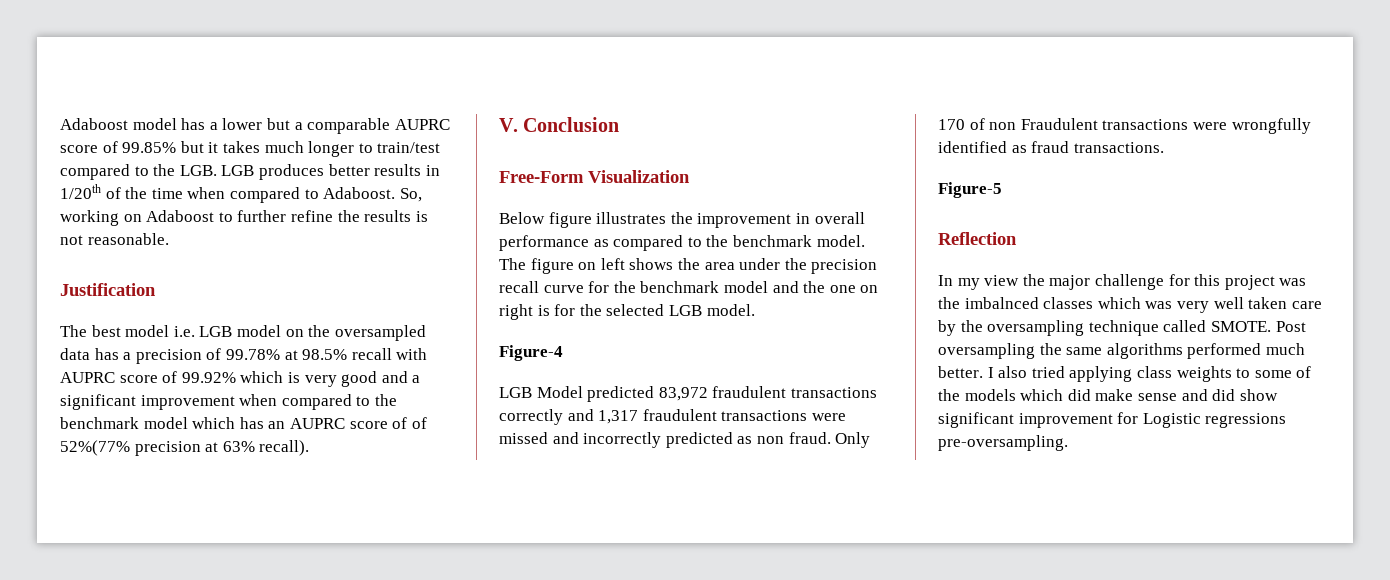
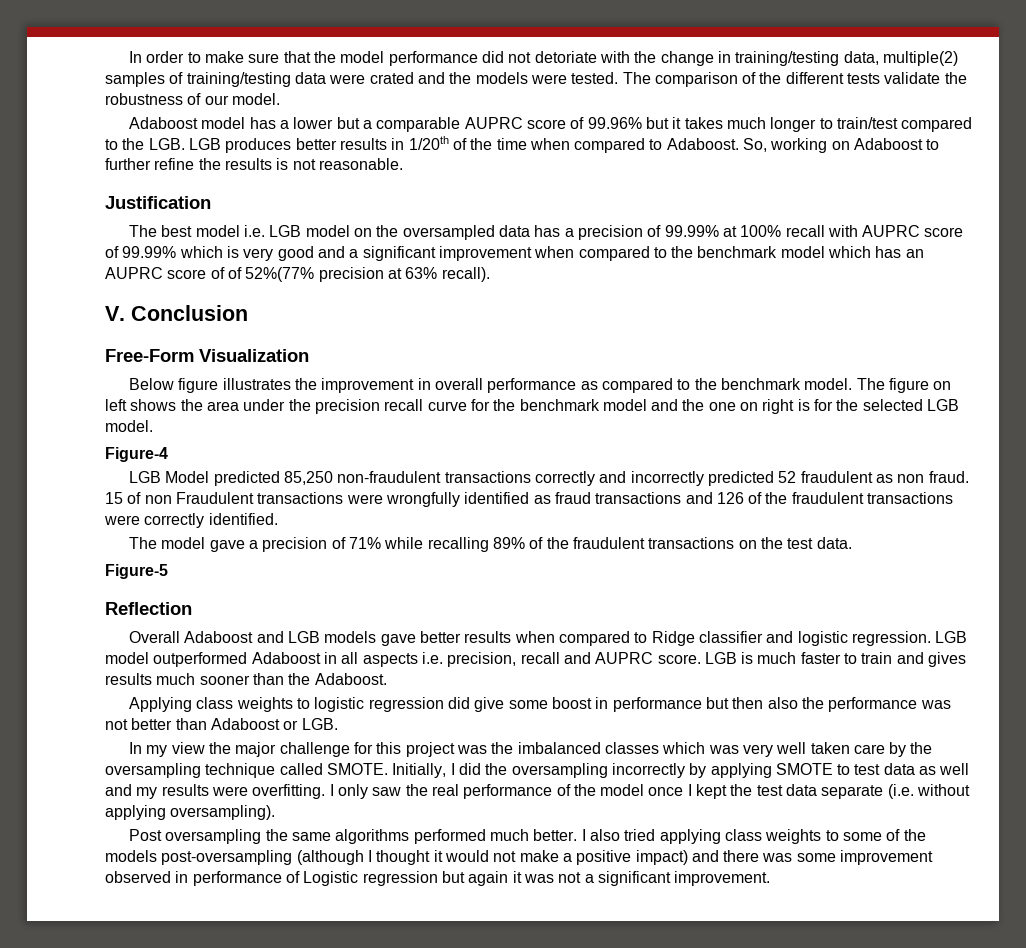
(60, 124) none -> [129,51,958,66] [105,72,967,87] [105,93,280,105] In order to make sure that the model performance did not detoriate with the change in training/testing data, multiple(2) samples of training/testing data were crated and the models were tested. The comparison of the different tests validate the robustness of our model. //
[122,142,177,153] 99.85% -> [587,117,642,129] 99.96%
[225,349,348,360] 99.78% at 98.5% -> [664,225,782,237] 99.99% at 100%
[181,372,236,383] 99.92% -> [122,246,177,258] 99.99%
[658,386,787,401] 83,972 fraudulent -> [284,471,442,485] 85,250 non-fraudulent
[598,409,846,424] [499,432,733,448] 1,317 fraudulent transactions were missed and incorrectly predicted -> [630,471,873,486] incorrectly predicted 52 fraudulent
[835,432,871,448] [938,119,965,130] Only 170 -> [105,492,123,504] 15
[1073,142,1164,153] [938,182,1002,198] [938,232,1017,245] transactions. // Figure-5 // Reflection -> [595,492,954,504] [104,513,278,528] [129,537,852,552] [105,564,168,579] [105,602,192,615] [129,631,968,646] [105,652,967,667] [105,673,387,685] [129,697,951,712] [105,718,338,730] transactions and 126 of the fraudulent transactions were correctly identified. // The model gave a precision of 71% while recalling 89% of the fraudulent transactions on the test data. // Figure-5 // Reflection // Overall Adaboost and LGB models gave better results when compared to Ridge classifier and logistic regression. LGB model outperformed Adaboost in all aspects i.e. precision, recall and AUPRC score. LGB is much faster to train and gives results much sooner than the Adaboost. // Applying class weights to logistic regression did give some boost in performance but then also the performance was not better than Adaboost or LGB.
[964,297,1039,309] imbalnced -> [517,742,601,754] imbalanced
(1271, 326) none -> [392,763,970,778] [105,784,971,799] [105,805,276,820] Initially, I did the oversampling incorrectly by applying SMOTE to test data as well and my results were overfitting. I only saw the real performance of the model once I kept the test data separate (i.e. without applying oversampling). //
[1020,389,1278,401] [938,412,1287,428] [938,435,1068,451] which did make sense and did show significant improvement for Logistic regressions pre-oversampling. -> [161,850,934,865] [105,871,771,886] post-oversampling (although I thought it would not make a positive impact) and there was some improvement observed in performance of Logistic regression but again it was not a significant improvement.

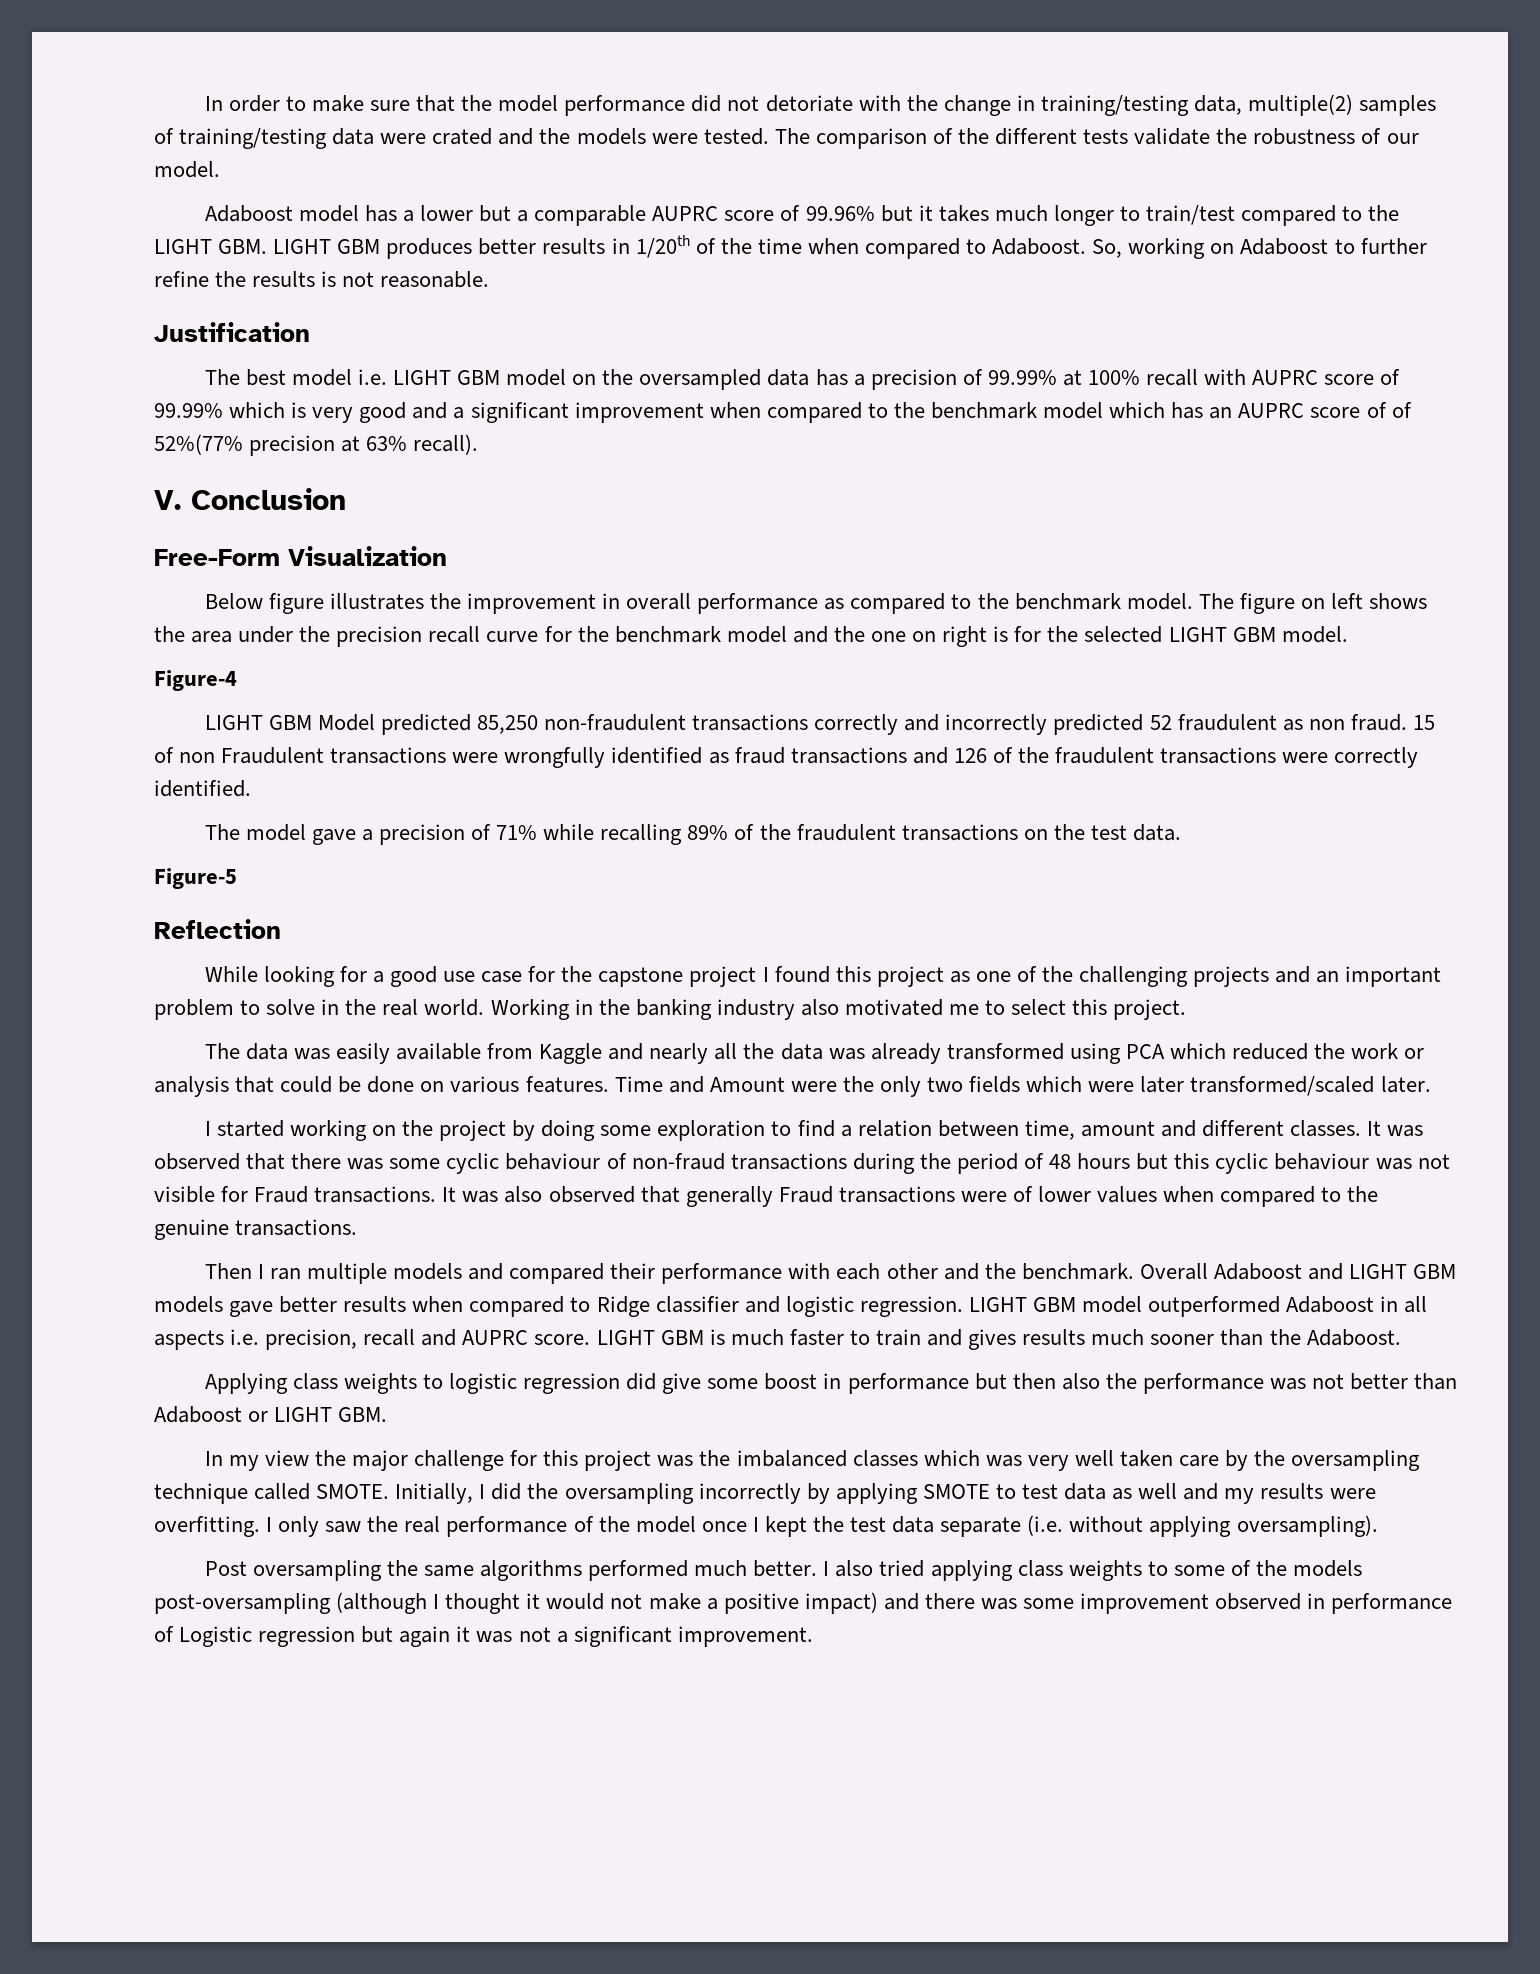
[148,138,221,150] LGB. LGB -> [154,239,381,254] LIGHT GBM. LIGHT GBM
[269,225,302,237] LGB -> [393,370,501,385] LIGHT GBM
[927,399,960,411] LGB -> [1168,627,1276,642] LIGHT GBM
[129,471,162,483] LGB -> [204,715,312,730] LIGHT GBM
(192, 608) none -> [204,966,1442,987] [154,999,1187,1020] [204,1043,1425,1064] [154,1076,1431,1097] [204,1120,1424,1141] [154,1153,1450,1174] [154,1186,1379,1207] [154,1219,358,1240] [204,1263,1134,1284] While looking for a good use case for the capstone project I found this project as one of the challenging projects and an important problem to solve in the real world. Working in the banking industry also motivated me to select this project. // The data was easily available from Kaggle and nearly all the data was already transformed using PCA which reduced the work or analysis that could be done on various features. Time and Amount were the only two fields which were later transformed/scaled later. // I started working on the project by doing some exploration to find a relation between time, amount and different classes. It was observed that there was some cyclic behaviour of non-fraud transactions during the period of 48 hours but this cyclic behaviour was not visible for Fraud transactions. It was also observed that generally Fraud transactions were of lower values when compared to the genuine transactions. // Then I ran multiple models and compared their performance with each other and the benchmark.
[288,631,321,643] LGB -> [1349,1264,1457,1279] LIGHT GBM
[935,631,968,643] LGB -> [968,1297,1076,1312] LIGHT GBM
[704,652,737,664] LGB -> [596,1330,704,1345] LIGHT GBM
[301,718,338,730] LGB. -> [274,1407,388,1422] LIGHT GBM.

